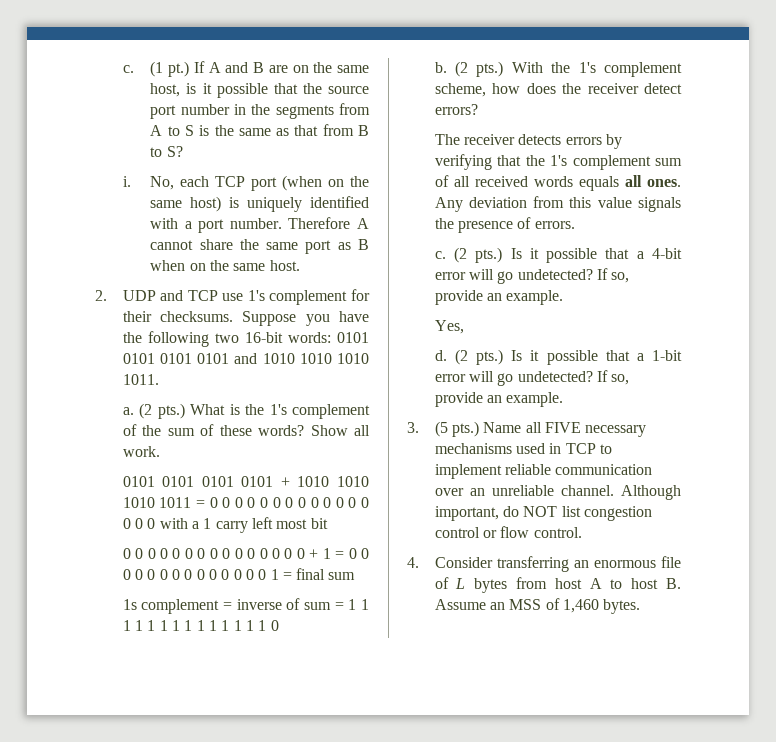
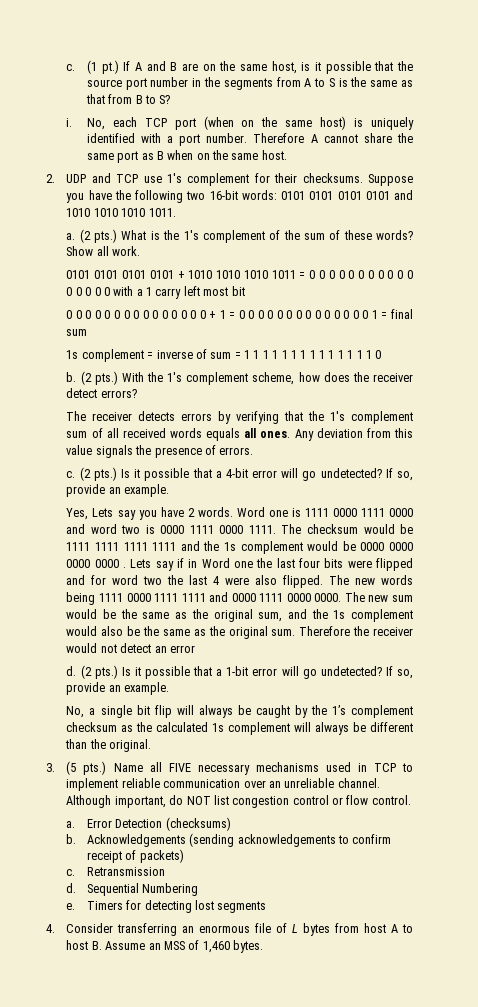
(464, 327) none -> [92,507,413,520] [66,524,414,534] [66,541,413,554] [66,558,413,571] [66,575,413,588] [66,592,414,605] [66,609,414,622] [66,626,413,639] [66,643,195,653] Lets say you have 2 words. Word one is 1111 0000 1111 0000 and word two is 0000 1111 0000 1111. The checksum would be 1111 1111 1111 1111 and the 1s complement would be 0000 0000 0000 0000 . Lets say if in Word one the last four bits were flipped and for word two the last 4 were also flipped. The new words being 1111 0000 1111 1111 and 0000 1111 0000 0000. The new sum would be the same as the original sum, and the 1s complement would also be the same as the original sum. Therefore the receiver would not detect an error
(564, 399) none -> [66,705,414,718] [66,722,414,735] [65,739,152,752] // No, a single bit flip will always be caught by the 1’s complement checksum as the calculated 1s complement will always be different than the original.
(582, 532) none -> [66,817,231,831] [66,833,392,847] [86,849,184,863] [66,867,165,876] [66,883,199,896] [66,900,267,913] // a. Error Detection (checksums) // b. Acknowledgements (sending acknowledgements to confirm receipt of packets) // c. Retransmission // d. Sequential Numbering // e. Timers for detecting lost segments

